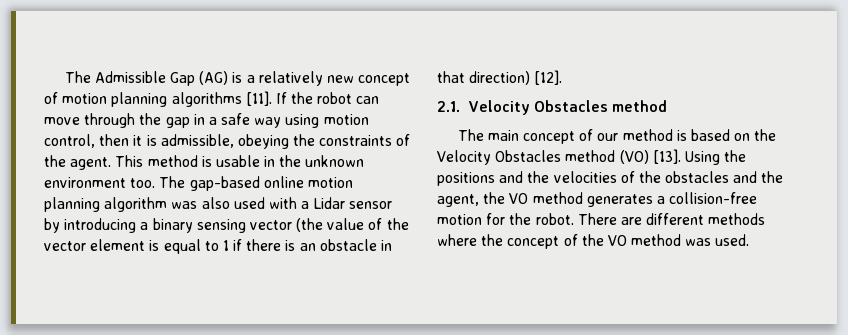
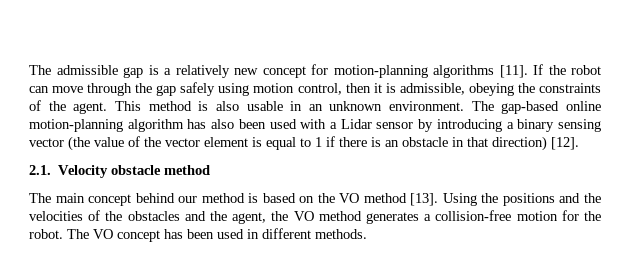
[64,71,229,86] The Admissible Gap (AG) -> [29,65,143,78] The admissible gap
[44,92,168,107] of motion planning -> [311,64,428,78] for motion-planning
[193,113,282,128] in a safe way -> [180,82,216,96] safely
(212, 161) none -> [215,101,239,111] also
[279,155,365,167] [44,176,353,191] [44,197,230,212] the unknown environment too. The gap-based online motion planning algorithm was also -> [308,101,601,114] [29,119,266,132] an unknown environment. The gap-based online motion-planning algorithm has also been
[533,100,608,112] Obstacles -> [111,165,162,175] obstacle
[579,129,594,141] of -> [135,193,175,203] behind
[437,150,649,165] Velocity Obstacles method (VO) -> [339,193,407,203] VO method
[577,213,766,225] [437,234,750,249] There are different methods where the concept of the VO method was used. -> [67,228,367,242] The VO concept has been used in different methods.

